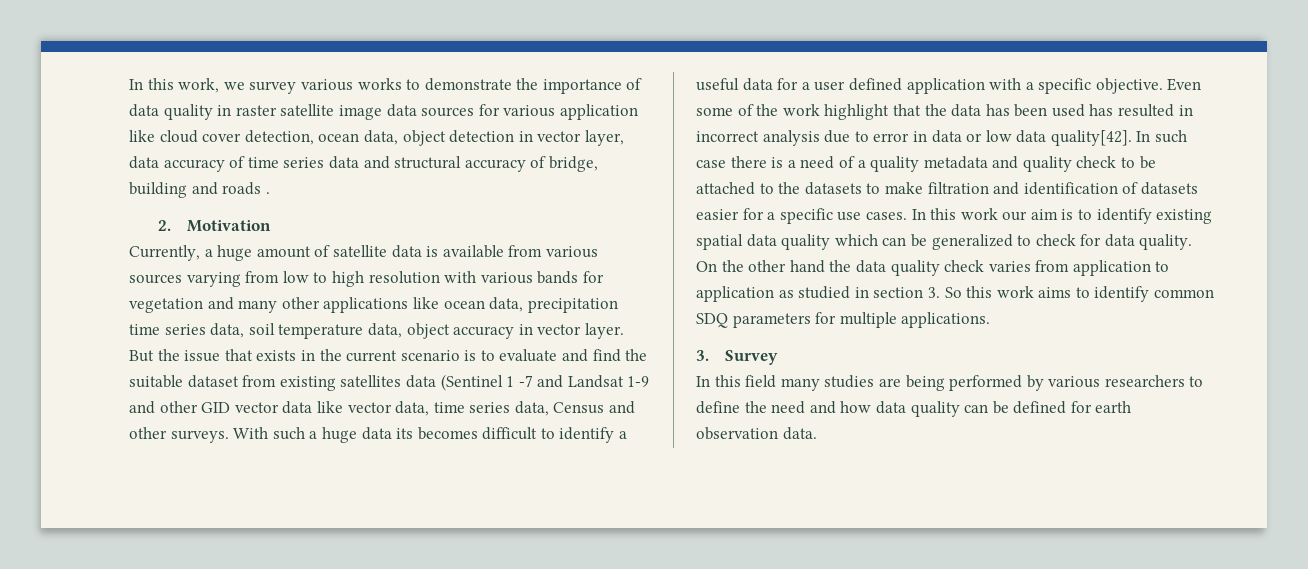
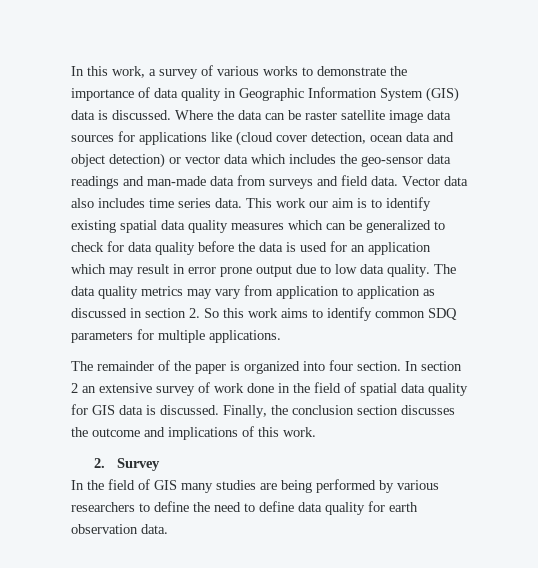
[223,81,297,94] we survey -> [149,65,213,79] a survey of
(232, 110) none -> [239,87,459,102] [71,110,301,120] Geographic Information System (GIS) data is discussed. Where the data can be
[503,104,638,120] [129,130,624,146] [129,156,598,172] [129,182,270,198] [158,220,272,232] [129,245,598,261] [129,271,604,287] [129,297,618,313] [129,323,624,339] [129,349,648,362] [129,374,650,391] [129,401,636,416] [129,427,628,443] [696,78,1202,94] [696,104,1193,120] [696,130,1188,146] [696,156,1156,172] [696,182,1198,195] [696,208,957,224] various application like cloud cover detection, ocean data, object detection in vector layer, data accuracy of time series data and structural accuracy of bridge, building and roads . // 2. Motivation // Currently, a huge amount of satellite data is available from various sources varying from low to high resolution with various bands for vegetation and many other applications like ocean data, precipitation time series data, soil temperature data, object accuracy in vector layer. But the issue that exists in the current scenario is to evaluate and find the suitable dataset from existing satellites data (Sentinel 1 -7 and Landsat 1-9 and other GID vector data like vector data, time series data, Census and other surveys. With such a huge data its becomes difficult to identify a useful data for a user defined application with a specific objective. Even some of the work highlight that the data has been used has resulted in incorrect analysis due to error in data or low data quality[42]. In such case there is a need of a quality metadata and quality check to be attached to the datasets to make filtration and identification of datasets easier for a specific use cases. In this -> [139,131,454,146] [71,153,451,168] [71,175,468,189] [71,198,272,208] applications like (cloud cover detection, ocean data and object detection) or vector data which includes the geo-sensor data readings and man-made data from surveys and field data. Vector data also includes time series data. This
(831, 242) none -> [231,223,284,230] measures
[1139,234,1193,250] [696,260,1031,276] quality. On the other hand the data quality check varies -> [155,241,431,255] [71,264,456,277] [71,286,241,299] quality before the data is used for an application which may result in error prone output due to low data quality. The data quality metrics may vary
[798,286,851,299] studied -> [71,308,127,318] discussed
[927,287,940,298] 3. -> [189,308,200,318] 2.
[696,350,779,365] [696,375,777,388] 3. Survey // In this field -> [71,360,462,374] [71,382,468,396] [71,404,455,418] [71,426,316,440] [93,458,160,471] [71,479,177,490] The remainder of the paper is organized into four section. In section 2 an extensive survey of work done in the field of spatial data quality for GIS data is discussed. Finally, the conclusion section discusses the outcome and implications of this work. // 2. Survey // In the field of GIS
[809,401,1067,417] and how data quality can be defined -> [244,501,365,515] to define data quality

